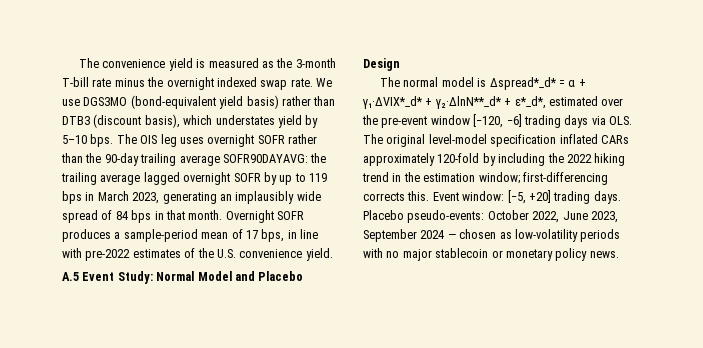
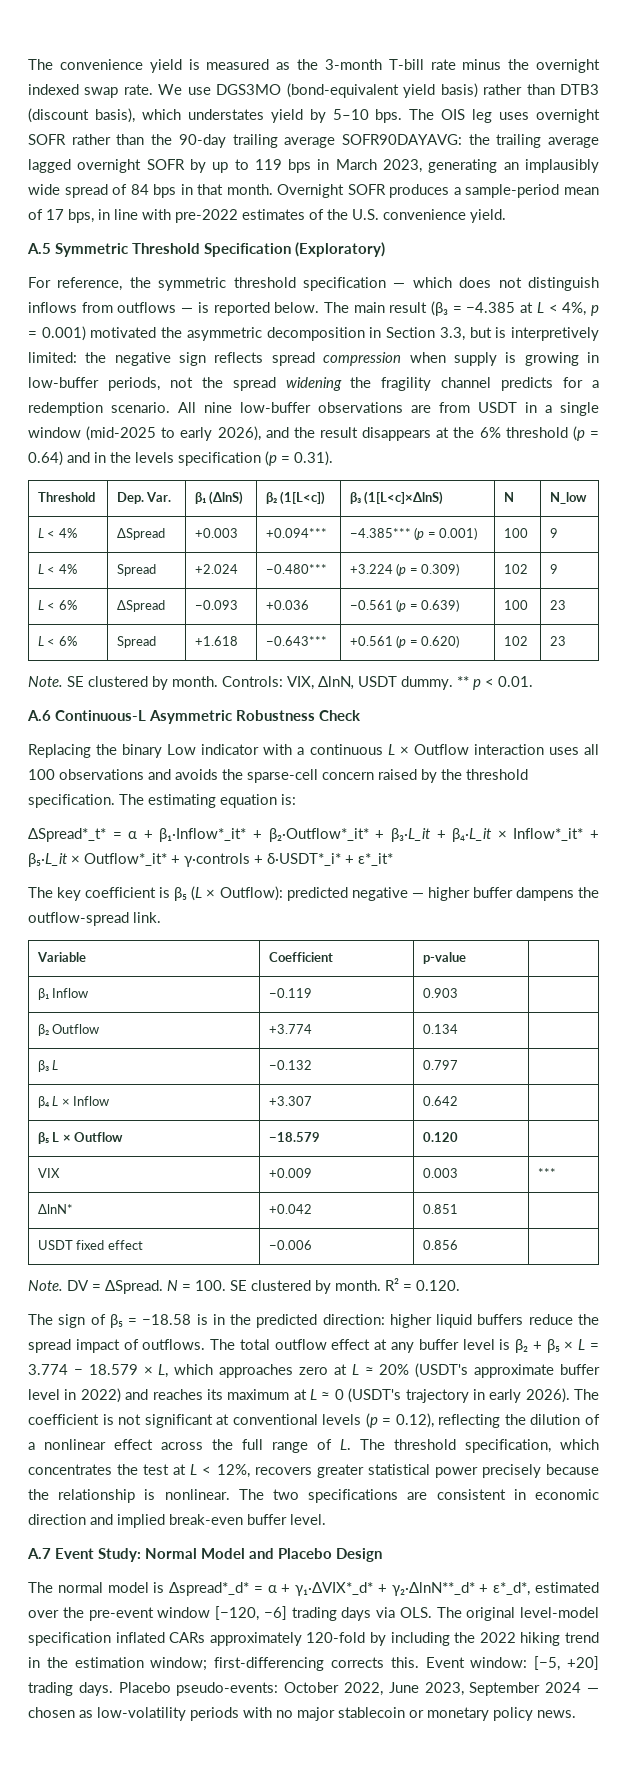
(79, 276) none -> [55,242,385,257] [28,277,599,291] [28,301,599,316] [28,326,600,341] [28,352,600,366] [28,377,599,391] [28,402,599,416] [28,426,599,441] [28,451,333,466] [37,492,95,502] [116,492,172,504] [194,491,244,505] [265,491,326,505] [349,491,444,505] [503,492,514,502] [549,492,587,504] [37,528,77,538] [116,528,165,540] [194,528,238,538] [265,528,327,538] [349,527,478,540] [503,528,528,538] [549,528,558,538] [37,564,77,574] [116,564,156,576] [194,564,238,574] [265,564,327,574] [349,563,460,576] [503,564,528,574] [549,564,558,574] [37,600,77,610] [116,600,165,612] [194,600,238,610] [265,600,309,610] [349,599,460,612] [503,600,528,610] [549,600,566,610] [37,636,77,646] [116,636,156,648] [194,636,238,646] [265,636,327,646] [349,635,460,648] [503,636,528,646] [549,636,566,646] [28,676,533,690] [27,710,361,724] [28,744,600,758] [28,769,528,783] [28,794,296,808] [28,828,600,842] [28,853,393,867] [28,886,599,901] [28,912,161,926] [36,952,86,962] [268,952,333,962] [422,952,466,964] [37,988,89,1000] [268,988,312,998] [422,988,458,998] [37,1024,100,1036] [268,1024,312,1034] [422,1024,458,1034] [37,1060,59,1072] [268,1060,312,1070] [422,1060,458,1070] [37,1096,110,1108] [268,1096,312,1106] [422,1096,458,1106] [37,1132,124,1144] [268,1132,320,1142] [422,1132,458,1142] [37,1168,60,1178] [268,1168,312,1178] [422,1168,458,1178] [537,1168,556,1178] [37,1204,73,1214] [268,1204,312,1214] [422,1204,458,1214] [37,1240,143,1250] [268,1240,312,1250] [422,1240,458,1250] [28,1278,460,1294] [28,1314,599,1328] [28,1339,600,1353] [28,1363,600,1378] [28,1388,599,1403] [28,1413,601,1428] [28,1439,599,1453] [28,1464,599,1478] [28,1489,599,1503] [28,1514,326,1528] [27,1548,51,1559] Symmetric Threshold Specification (Exploratory) // For reference, the symmetric threshold specification — which does not distinguish inflows from outflows — is reported below. The main result (β₃ = −4.385 at L < 4%, p = 0.001) motivated the asymmetric decomposition in Section 3.3, but is interpretively limited: the negative sign reflects spread compression when supply is growing in low-buffer periods, not the spread widening the fragility channel predicts for a redemption scenario. All nine low-buffer observations are from USDT in a single window (mid-2025 to early 2026), and the result disappears at the 6% threshold (p = 0.64) and in the levels specification (p = 0.31). // Threshold | Dep. Var. | β₁ (ΔlnS) | β₂ (1[L<c]) | β₃ (1[L<c]×ΔlnS) | N | N_low // L < 4% | ΔSpread | +0.003 | +0.094*** | −4.385*** (p = 0.001) | 100 | 9 // L < 4% | Spread | +2.024 | −0.480*** | +3.224 (p = 0.309) | 102 | 9 // L < 6% | ΔSpread | −0.093 | +0.036 | −0.561 (p = 0.639) | 100 | 23 // L < 6% | Spread | +1.618 | −0.643*** | +0.561 (p = 0.620) | 102 | 23 // Note. SE clustered by month. Controls: VIX, ΔlnN, USDT dummy. ** p < 0.01. // A.6 Continuous-L Asymmetric Robustness Check // Replacing the binary Low indicator with a continuous L × Outflow interaction uses all 100 observations and avoids the sparse-cell concern raised by the threshold specification. The estimating equation is: // ΔSpread*_t* = α + β₁·Inflow*_it* + β₂·Outflow*_it* + β₃·L_it + β₄·L_it × Inflow*_it* + β₅·L_it × Outflow*_it* + γ·controls + δ·USDT*_i* + ε*_it* // The key coefficient is β₅ (L × Outflow): predicted negative — higher buffer dampens the outflow-spread link. // Variable | Coefficient | p-value | // β₁ Inflow | −0.119 | 0.903 | // β₂ Outflow | +3.774 | 0.134 | // β₃ L | −0.132 | 0.797 | // β₄ L × Inflow | +3.307 | 0.642 | // β₅ L × Outflow | −18.579 | 0.120 | // VIX | +0.009 | 0.003 | *** // ΔlnN* | +0.042 | 0.851 | // USDT fixed effect | −0.006 | 0.856 | // Note. DV = ΔSpread. N = 100. SE clustered by month. R² = 0.120. // The sign of β₅ = −18.58 is in the predicted direction: higher liquid buffers reduce the spread impact of outflows. The total outflow effect at any buffer level is β₂ + β₅ × L = 3.774 − 18.579 × L, which approaches zero at L ≈ 20% (USDT's approximate buffer level in 2022) and reaches its maximum at L ≈ 0 (USDT's trajectory in early 2026). The coefficient is not significant at conventional levels (p = 0.12), reflecting the dilution of a nonlinear effect across the full range of L. The threshold specification, which concentrates the test at L < 12%, recovers greater statistical power precisely because the relationship is nonlinear. The two specifications are consistent in economic direction and implied break-even buffer level. // A.7

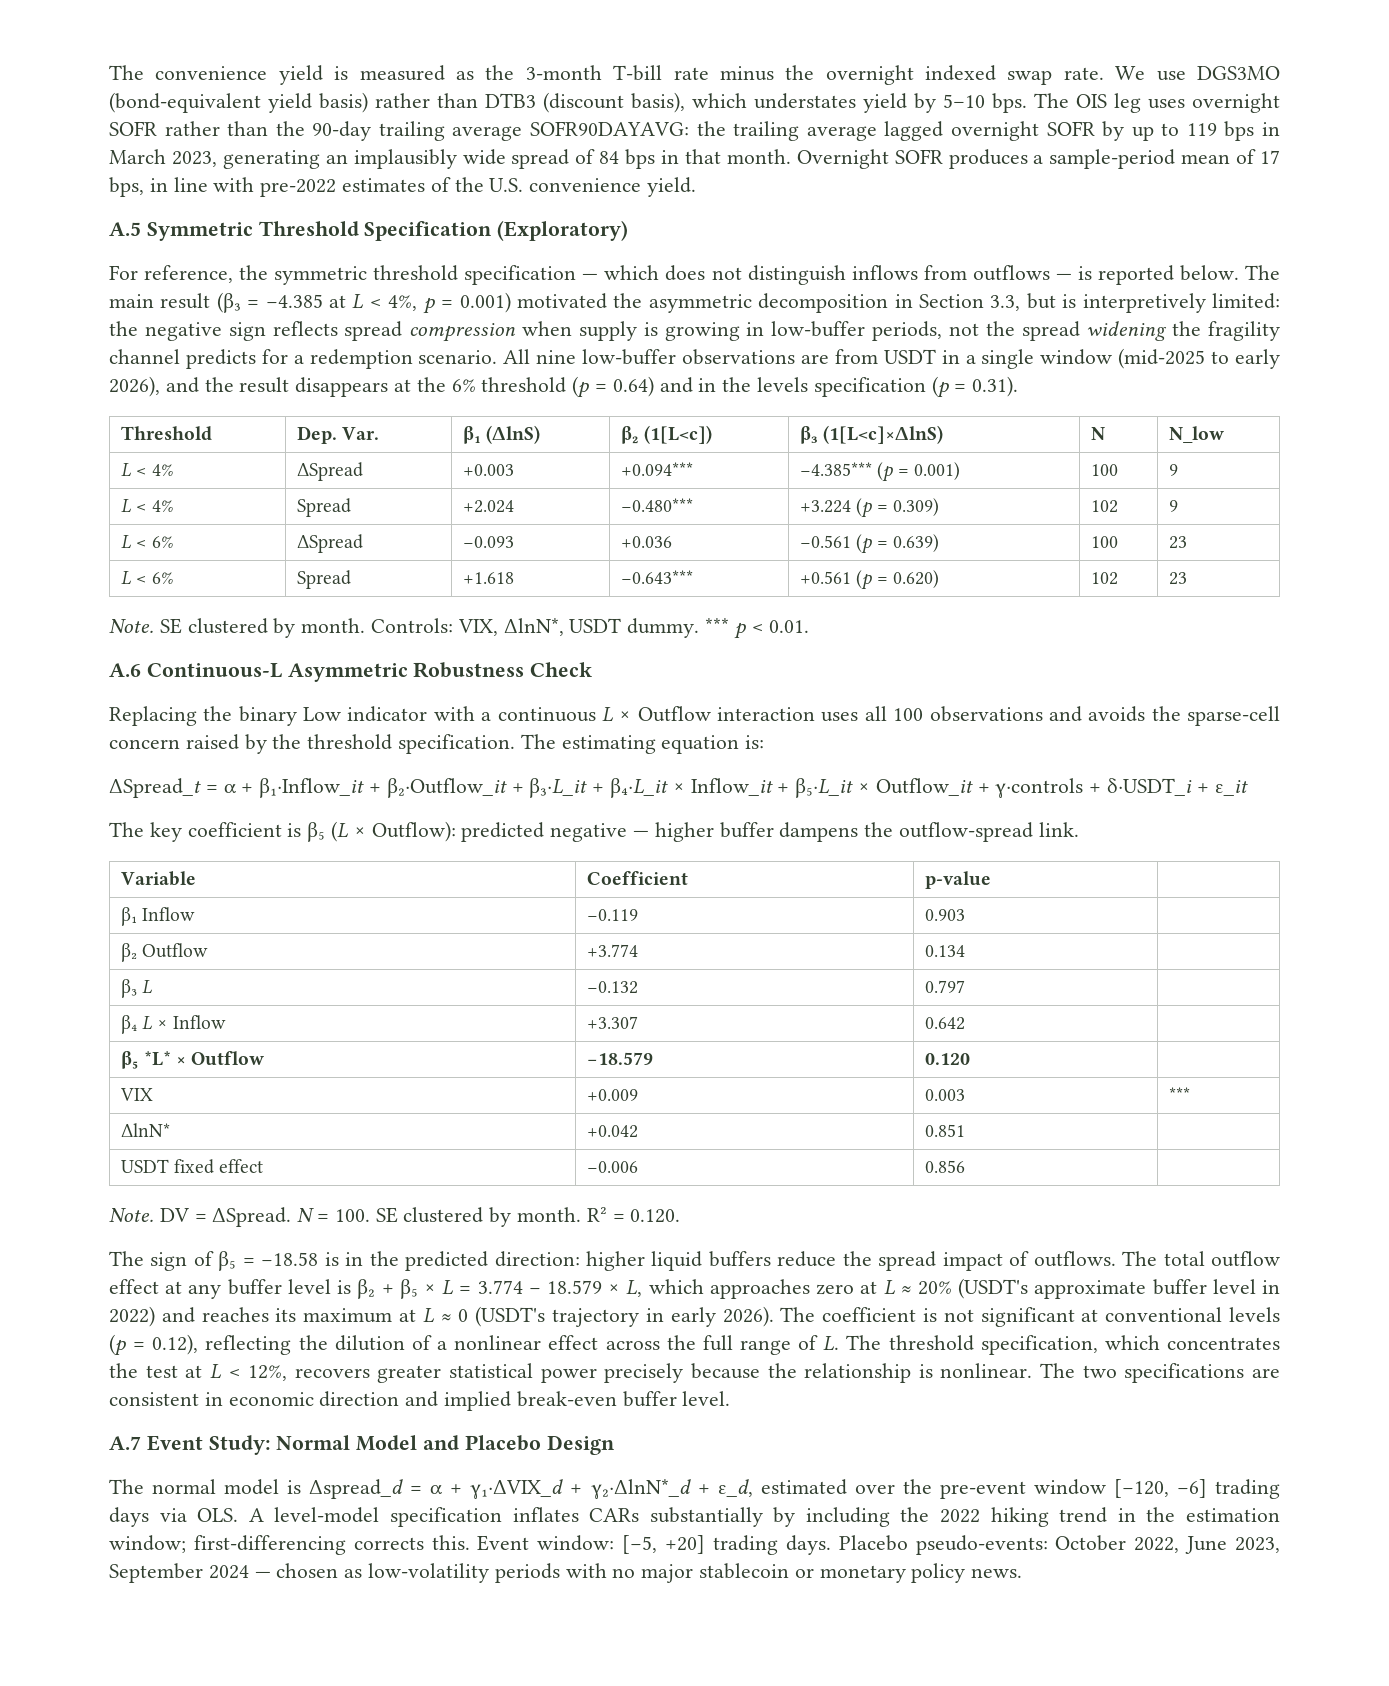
[318,676,354,690] ΔlnN, -> [503,618,564,636] ΔlnN*,
[457,676,469,687] ** -> [705,618,730,633] ***
[28,828,369,842] ΔSpread*_t* = α + β₁·Inflow*_it* + β₂·Outflow*_it* -> [109,778,507,798] ΔSpread_t = α + β₁·Inflow_it + β₂·Outflow_it
[513,828,584,841] Inflow*_it* -> [690,778,773,796] Inflow_it
[84,853,167,866] Outflow*_it* -> [875,778,973,796] Outflow_it
[267,853,393,866] δ·USDT*_i* + ε*_it* -> [1107,778,1248,796] δ·USDT_i + ε_it
[52,1132,60,1142] L -> [143,1051,171,1066] *L*
[169,1582,531,1596] Δspread*_d* = α + γ₁·ΔVIX*_d* + γ₂·ΔlnN**_d* + ε*_d*, -> [309,1479,753,1499] Δspread_d = α + γ₁·ΔVIX_d + γ₂·ΔlnN*_d + ε_d,
[436,1607,599,1621] [28,1632,366,1646] The original level-model specification inflated CARs approximately 120-fold -> [248,1507,763,1527] A level-model specification inflates CARs substantially

